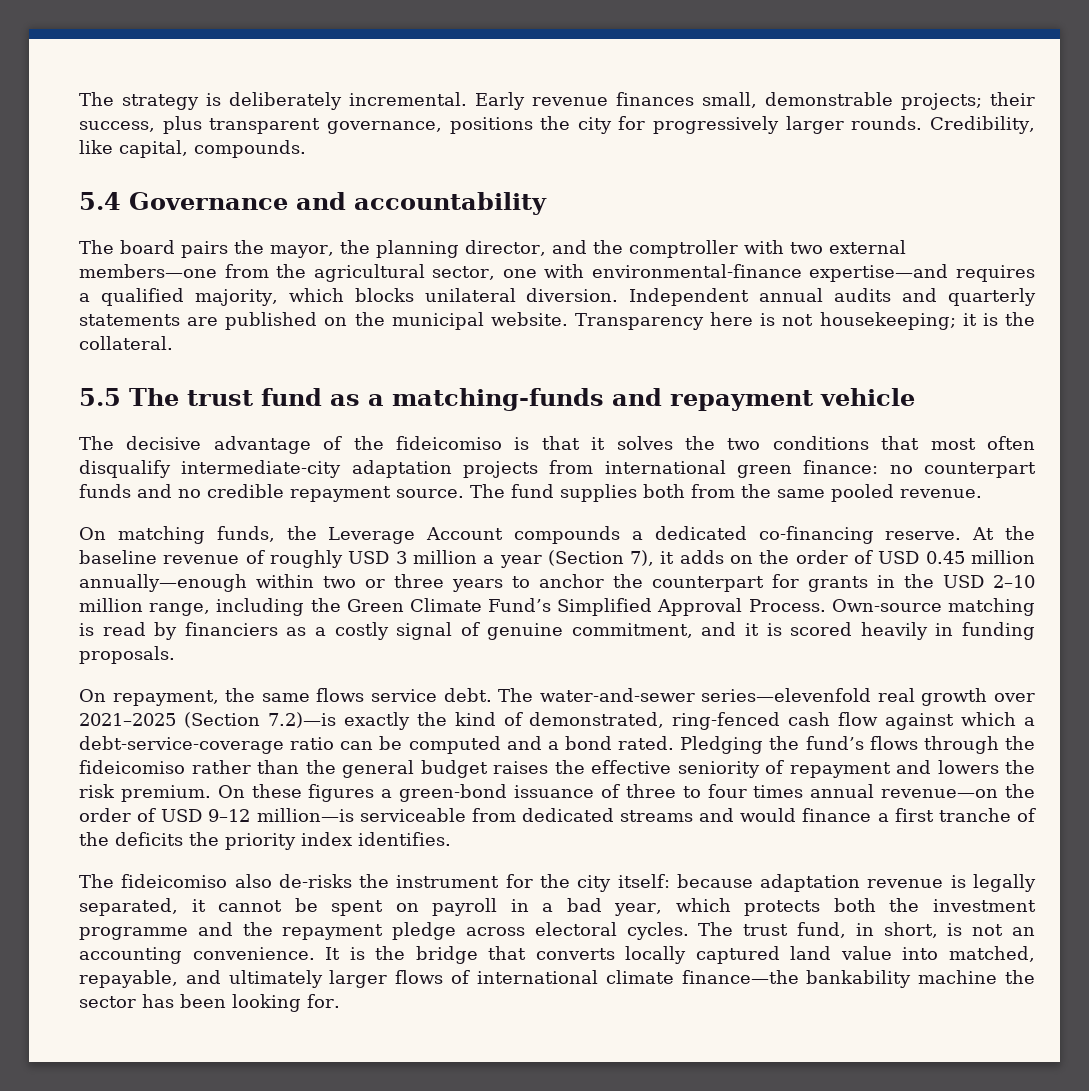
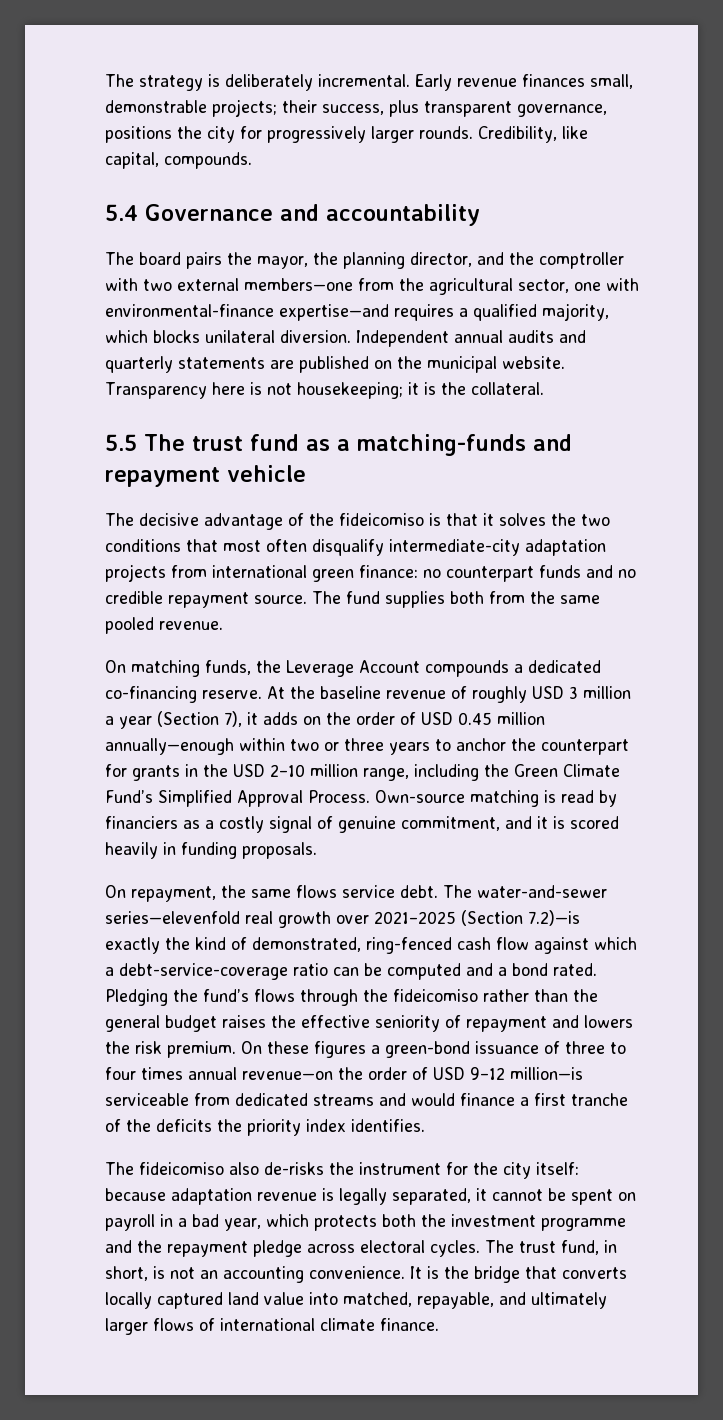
[681,970,1036,988] [79,994,340,1012] finance—the bankability machine the sector has been looking for. -> [380,1318,439,1331] finance.

